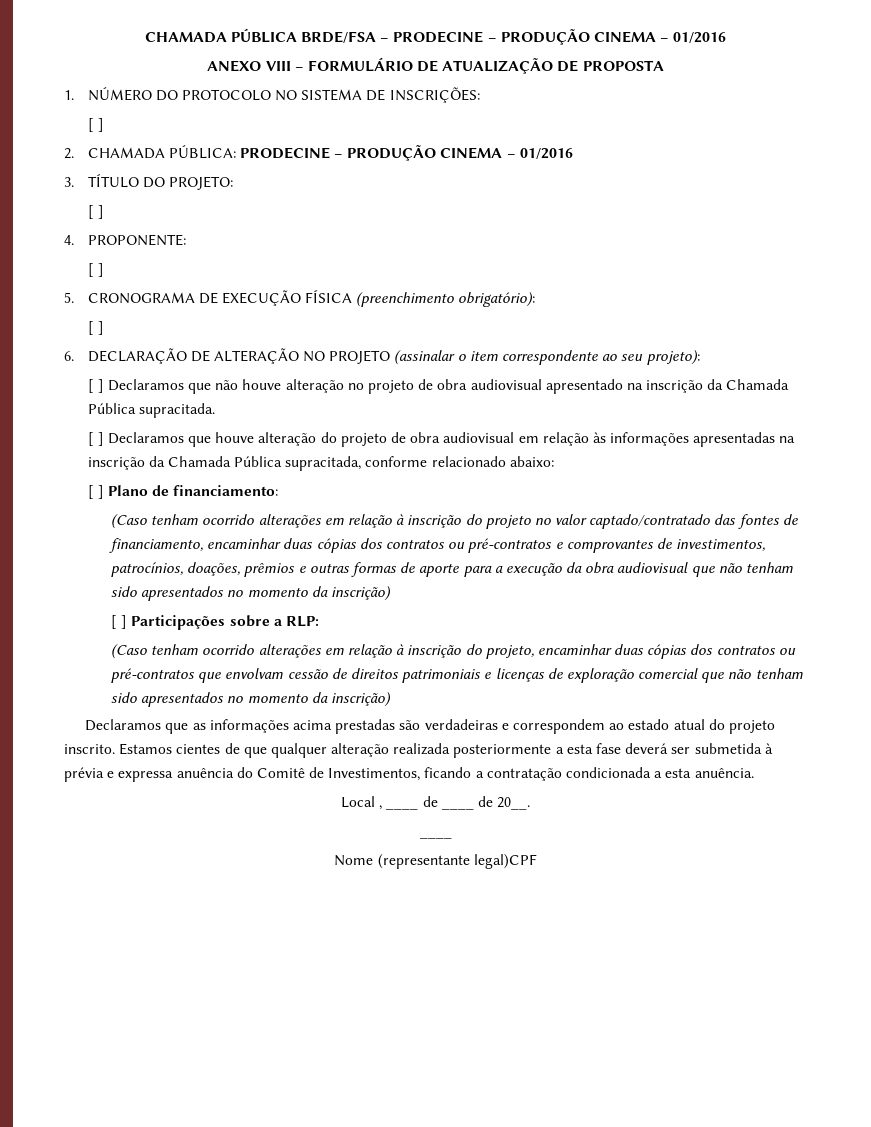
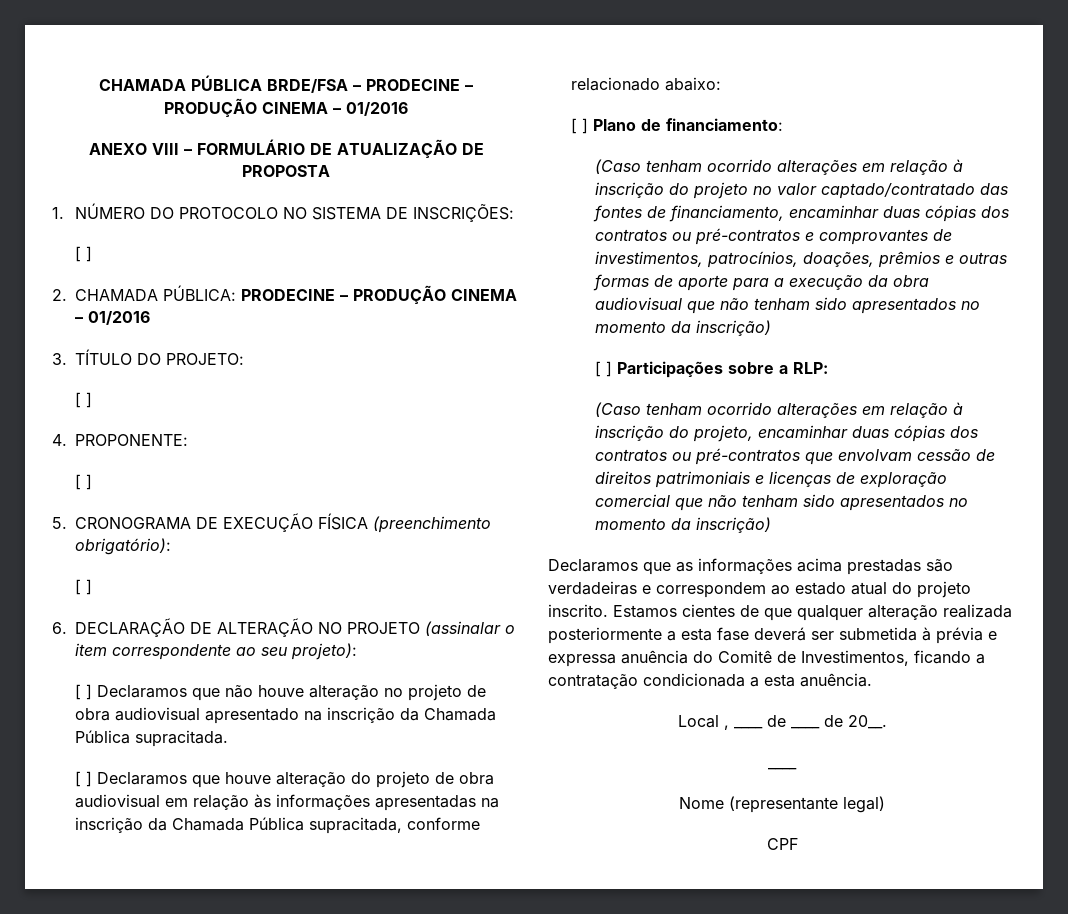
[473,854,537,869] legal)CPF -> [843,796,885,813] [766,838,798,850] legal) // CPF

